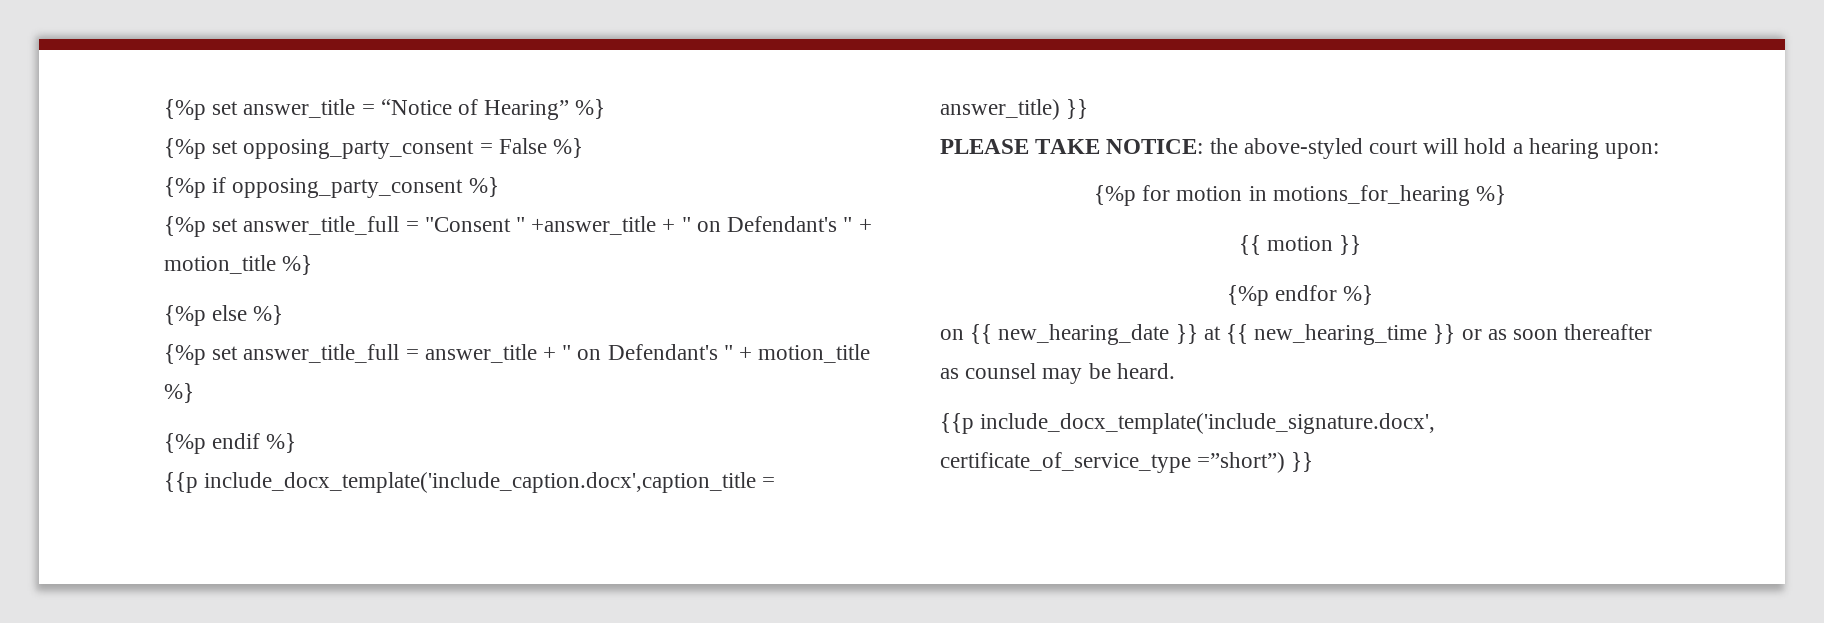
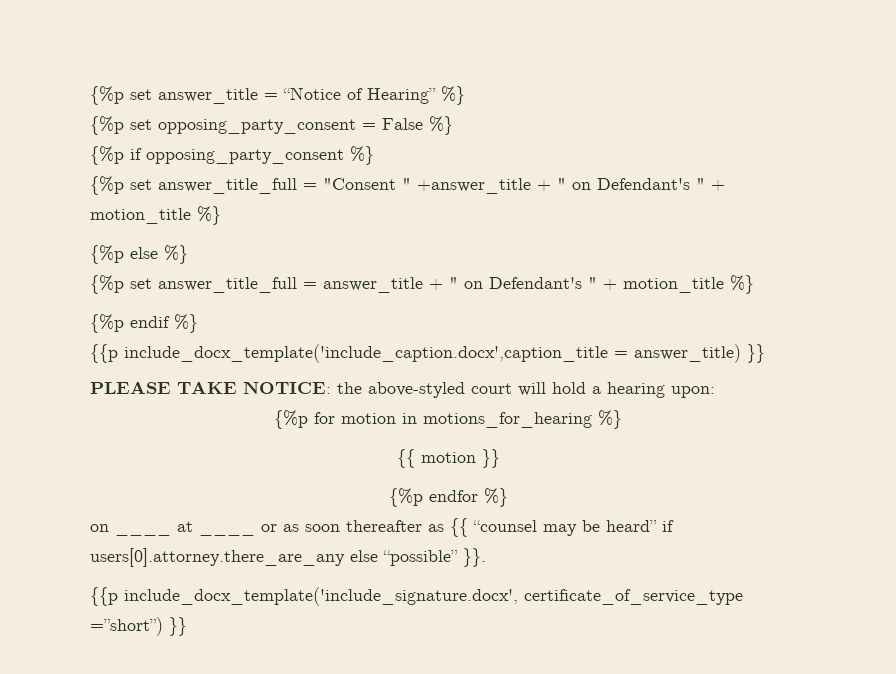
[970,324,1456,345] {{ new_hearing_date }} at {{ new_hearing_time }} -> [115,532,171,536] [177,521,193,532] [199,532,255,536] ____ at ____
[965,363,1175,384] counsel may be heard. -> [450,518,674,537] [90,548,486,567] {{ “counsel may be heard” if users[0].attorney.there_are_any else “possible” }}.

